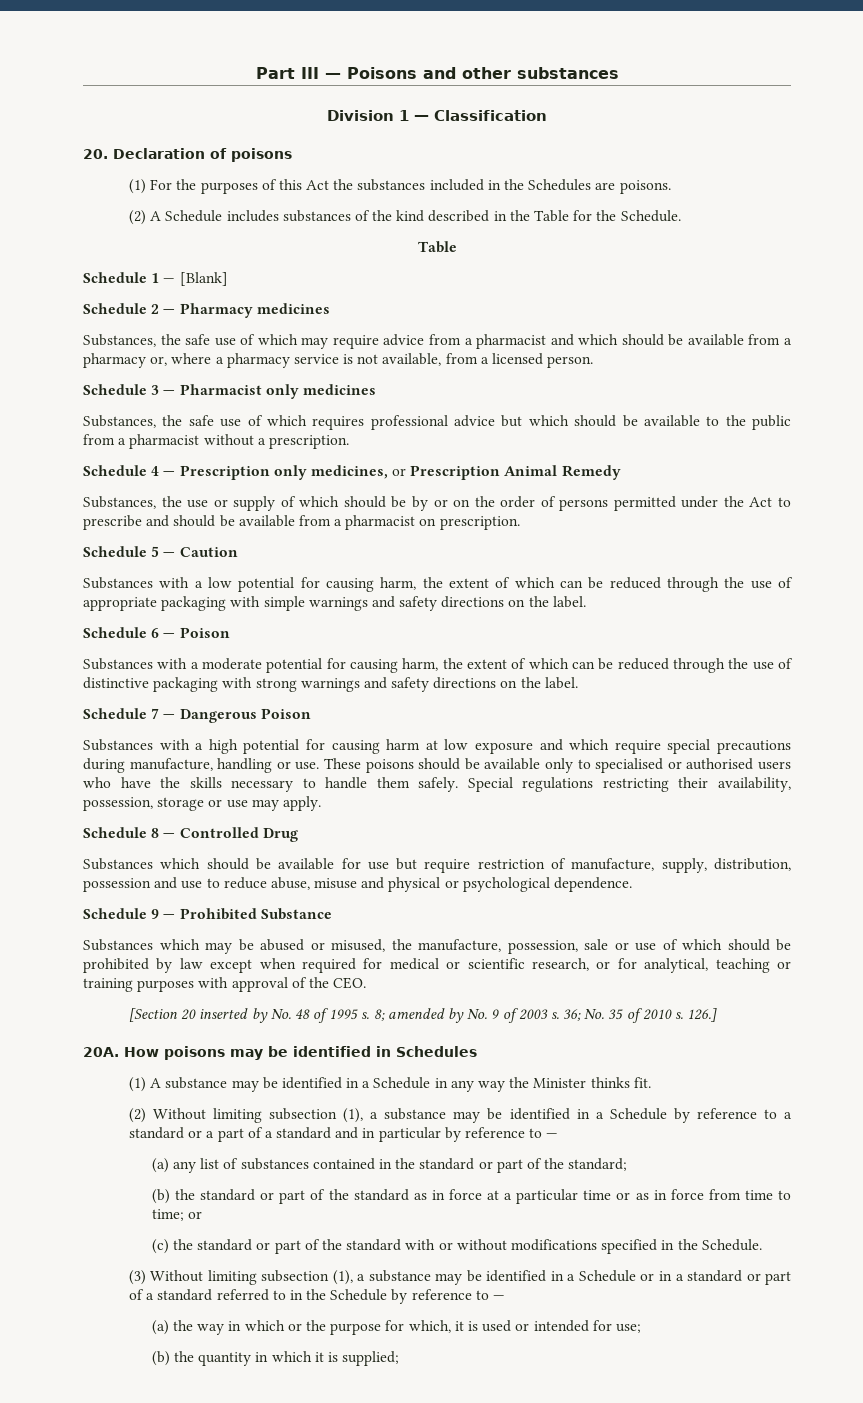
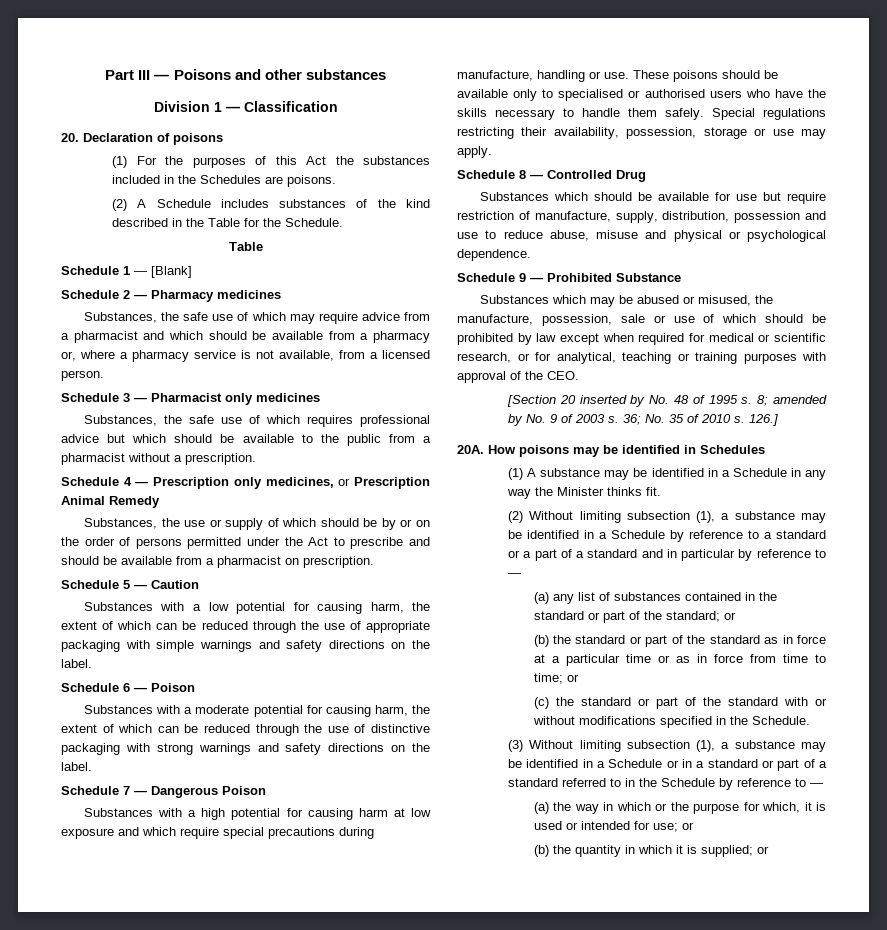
(628, 1164) none -> [723,612,736,620] or
(641, 1328) none -> [681,822,694,830] or
(400, 1358) none -> [756,846,769,854] or

